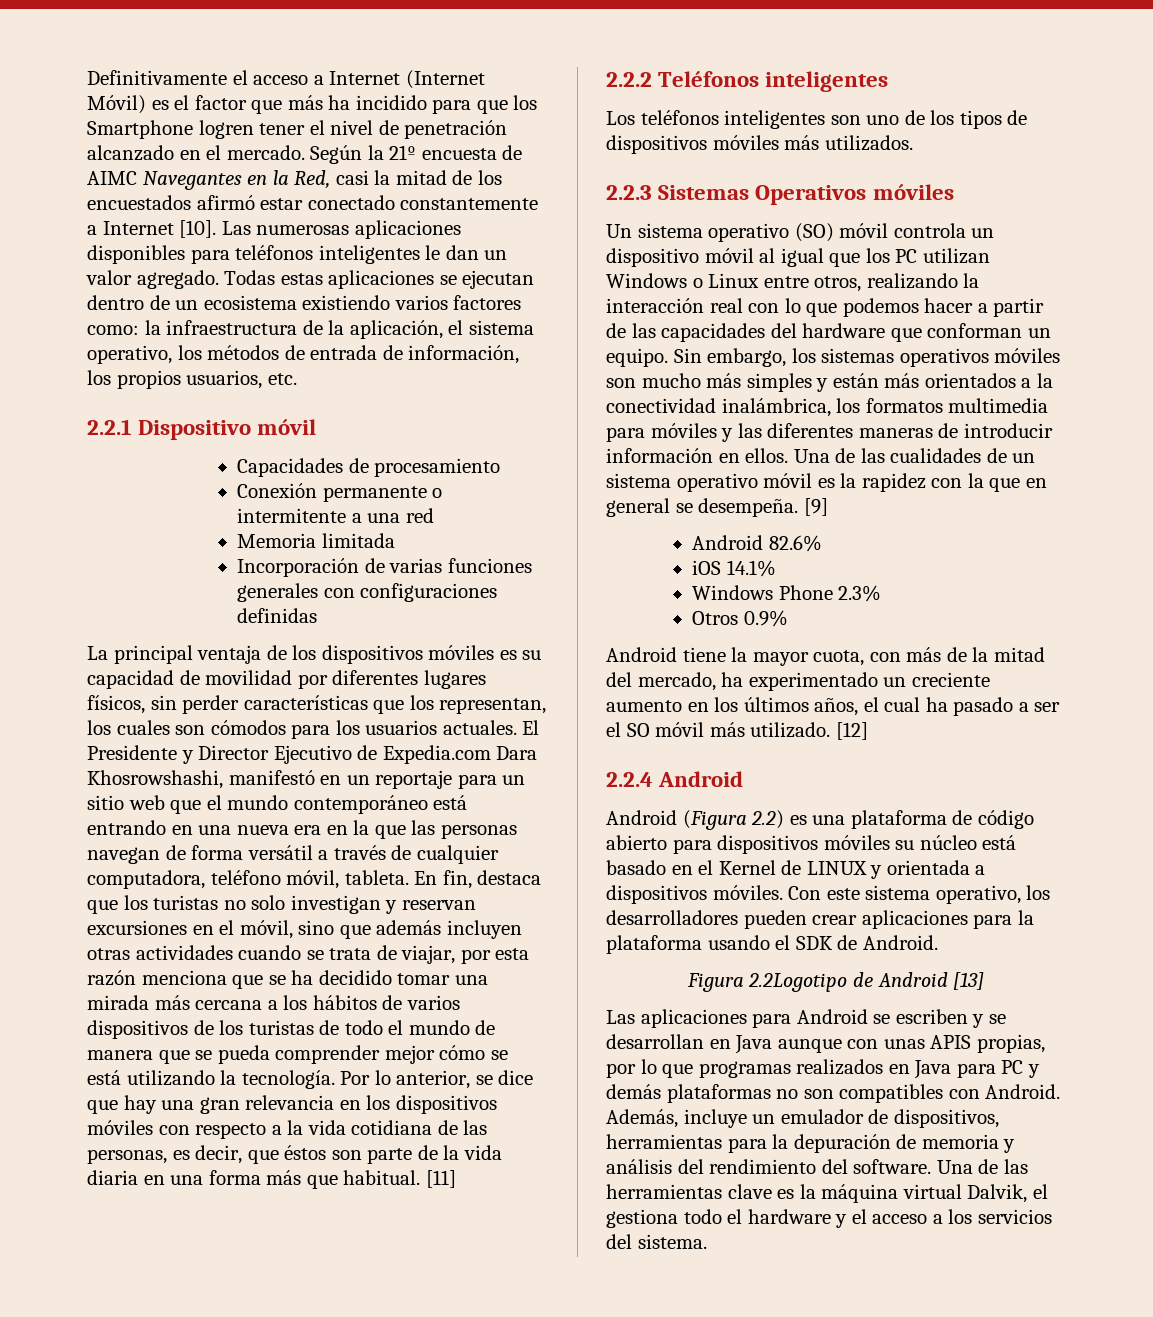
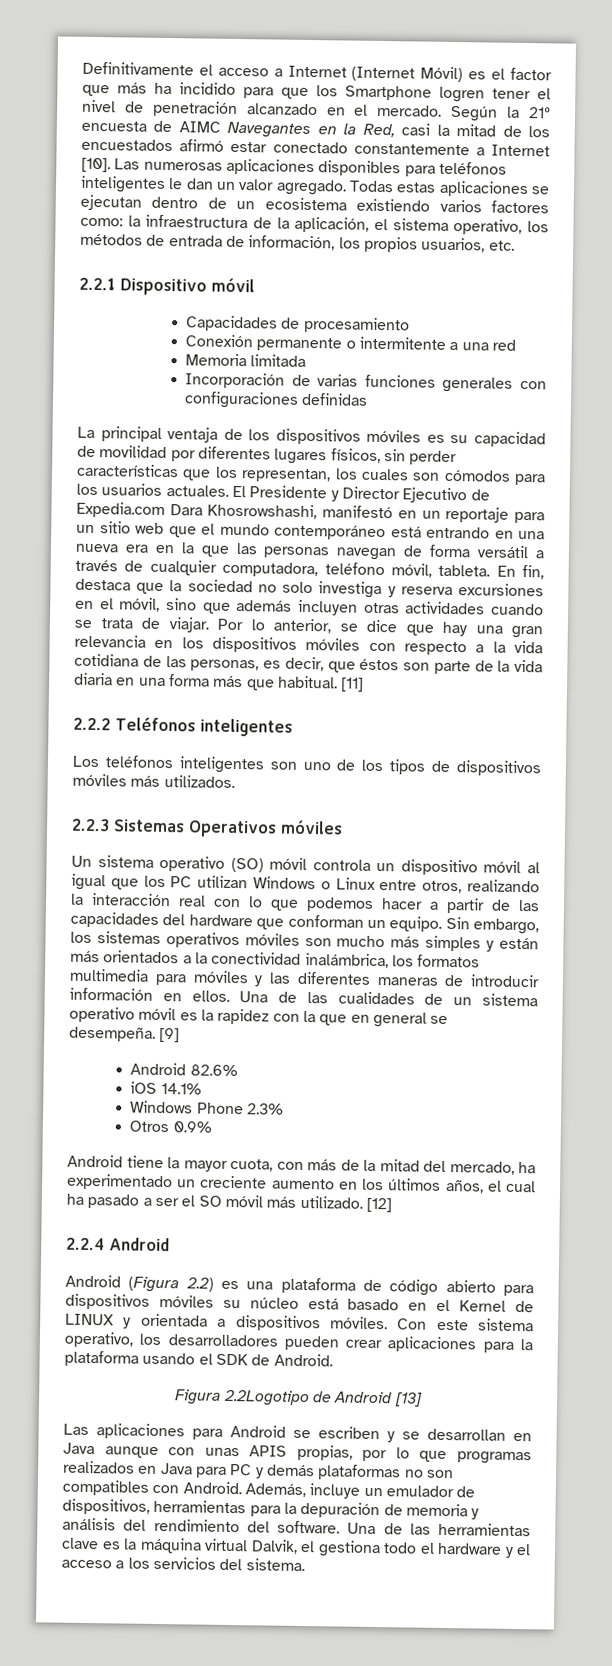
[123,895,476,914] los turistas no solo investigan y reservan -> [169,579,453,599] la sociedad no solo investiga y reserva
[401,945,530,964] [87,970,488,989] [87,995,460,1010] [87,1020,496,1039] [87,1045,508,1064] [87,1070,335,1089] viajar, por esta razón menciona que se ha decidido tomar una mirada más cercana a los hábitos de varios dispositivos de los turistas de todo el mundo de manera que se pueda comprender mejor cómo se está utilizando la tecnología. -> [168,617,209,633] viajar.

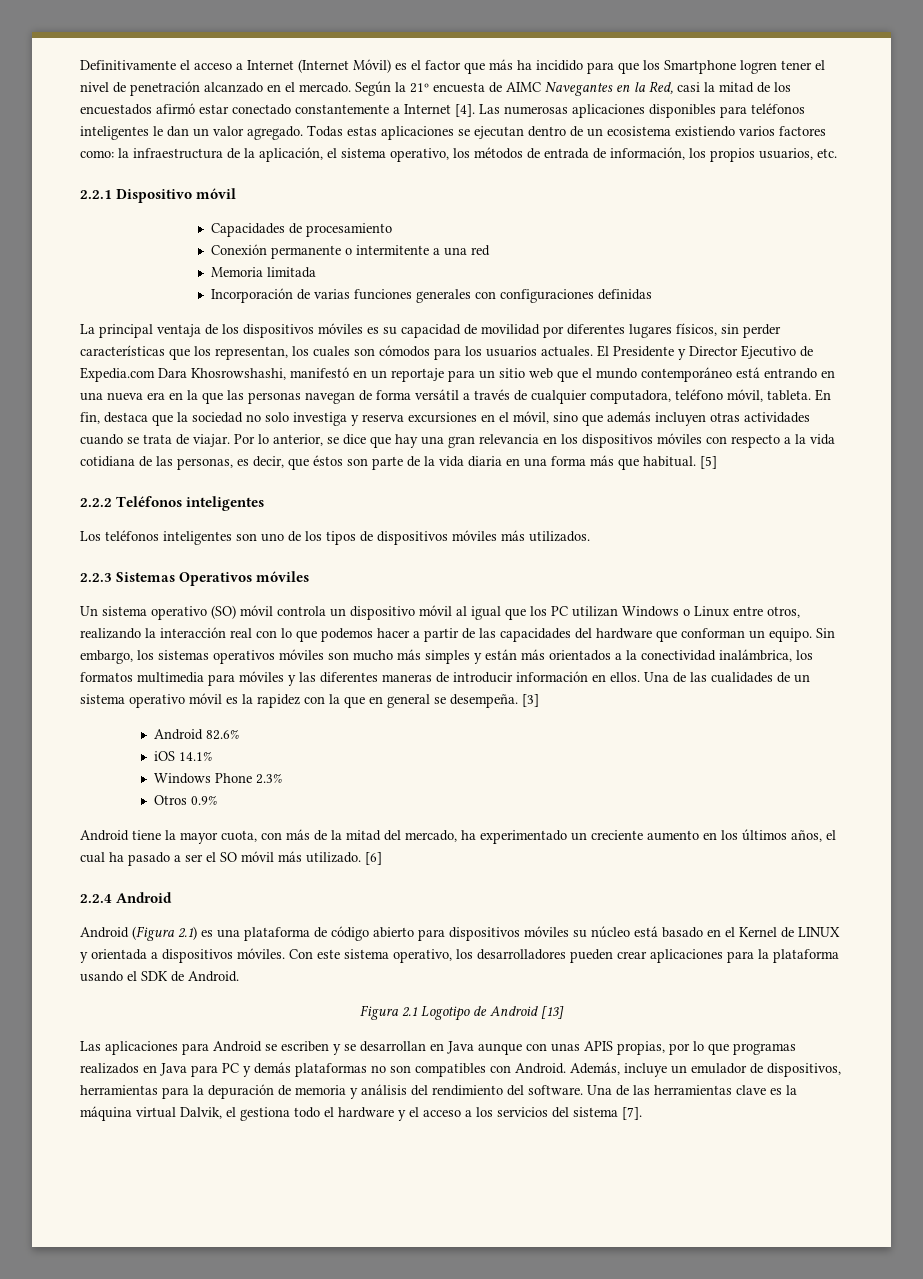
[81,157,111,173] [10]. -> [455,104,475,117] [4].
[340,677,365,692] [11] -> [700,456,717,469] [5]
[159,1027,181,1043] [9] -> [522,694,539,707] [3]
[365,1197,392,1213] [12] -> [365,852,382,865] [6]
[185,1277,214,1292] 2.2) -> [178,926,197,940] 2.1)
[223,1389,310,1407] 2.2Logotipo -> [402,1006,470,1021] 2.1 Logotipo
[245,1558,305,1572] sistema. -> [573,1107,642,1120] sistema [7].

